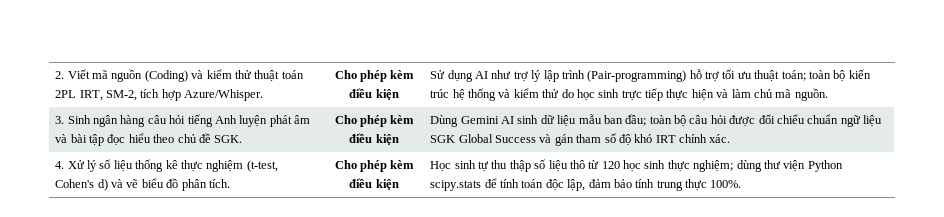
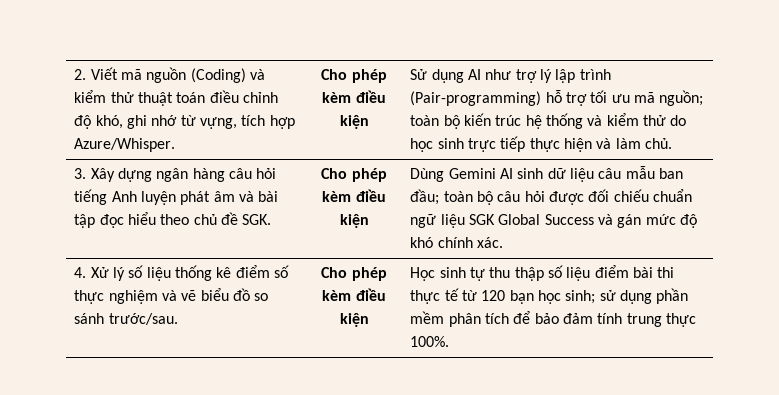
[55,90,138,101] 2PL IRT, SM-2, -> [209,90,278,103] [74,115,237,129] điều chỉnh độ khó, ghi nhớ từ vựng,
[754,70,806,82] thuật toán; -> [633,90,704,106] mã nguồn;
[753,88,828,101] chủ mã nguồn. -> [644,138,672,149] chủ.
[67,115,91,124] Sinh -> [90,168,152,182] Xây dựng
(577, 121) none -> [598,168,622,179] câu
[576,133,617,143] tham số -> [645,214,676,225] mức
[655,135,676,143] IRT -> (434, 242) none
[180,160,278,172] [55,179,108,191] thực nghiệm (t-test, Cohen's d) -> [235,265,289,278] [74,290,158,304] điểm số thực nghiệm
[181,179,230,191] phân tích. -> [254,293,269,301] [74,313,178,325] so sánh trước/sau.
[569,160,843,172] [430,178,632,191] thô từ 120 học sinh thực nghiệm; dùng thư viện Python scipy.stats để tính toán độc lập, đảm bảo -> [594,265,675,278] [410,288,689,304] [410,311,593,327] điểm bài thi thực tế từ 120 bạn học sinh; sử dụng phần mềm phân tích để bảo đảm

